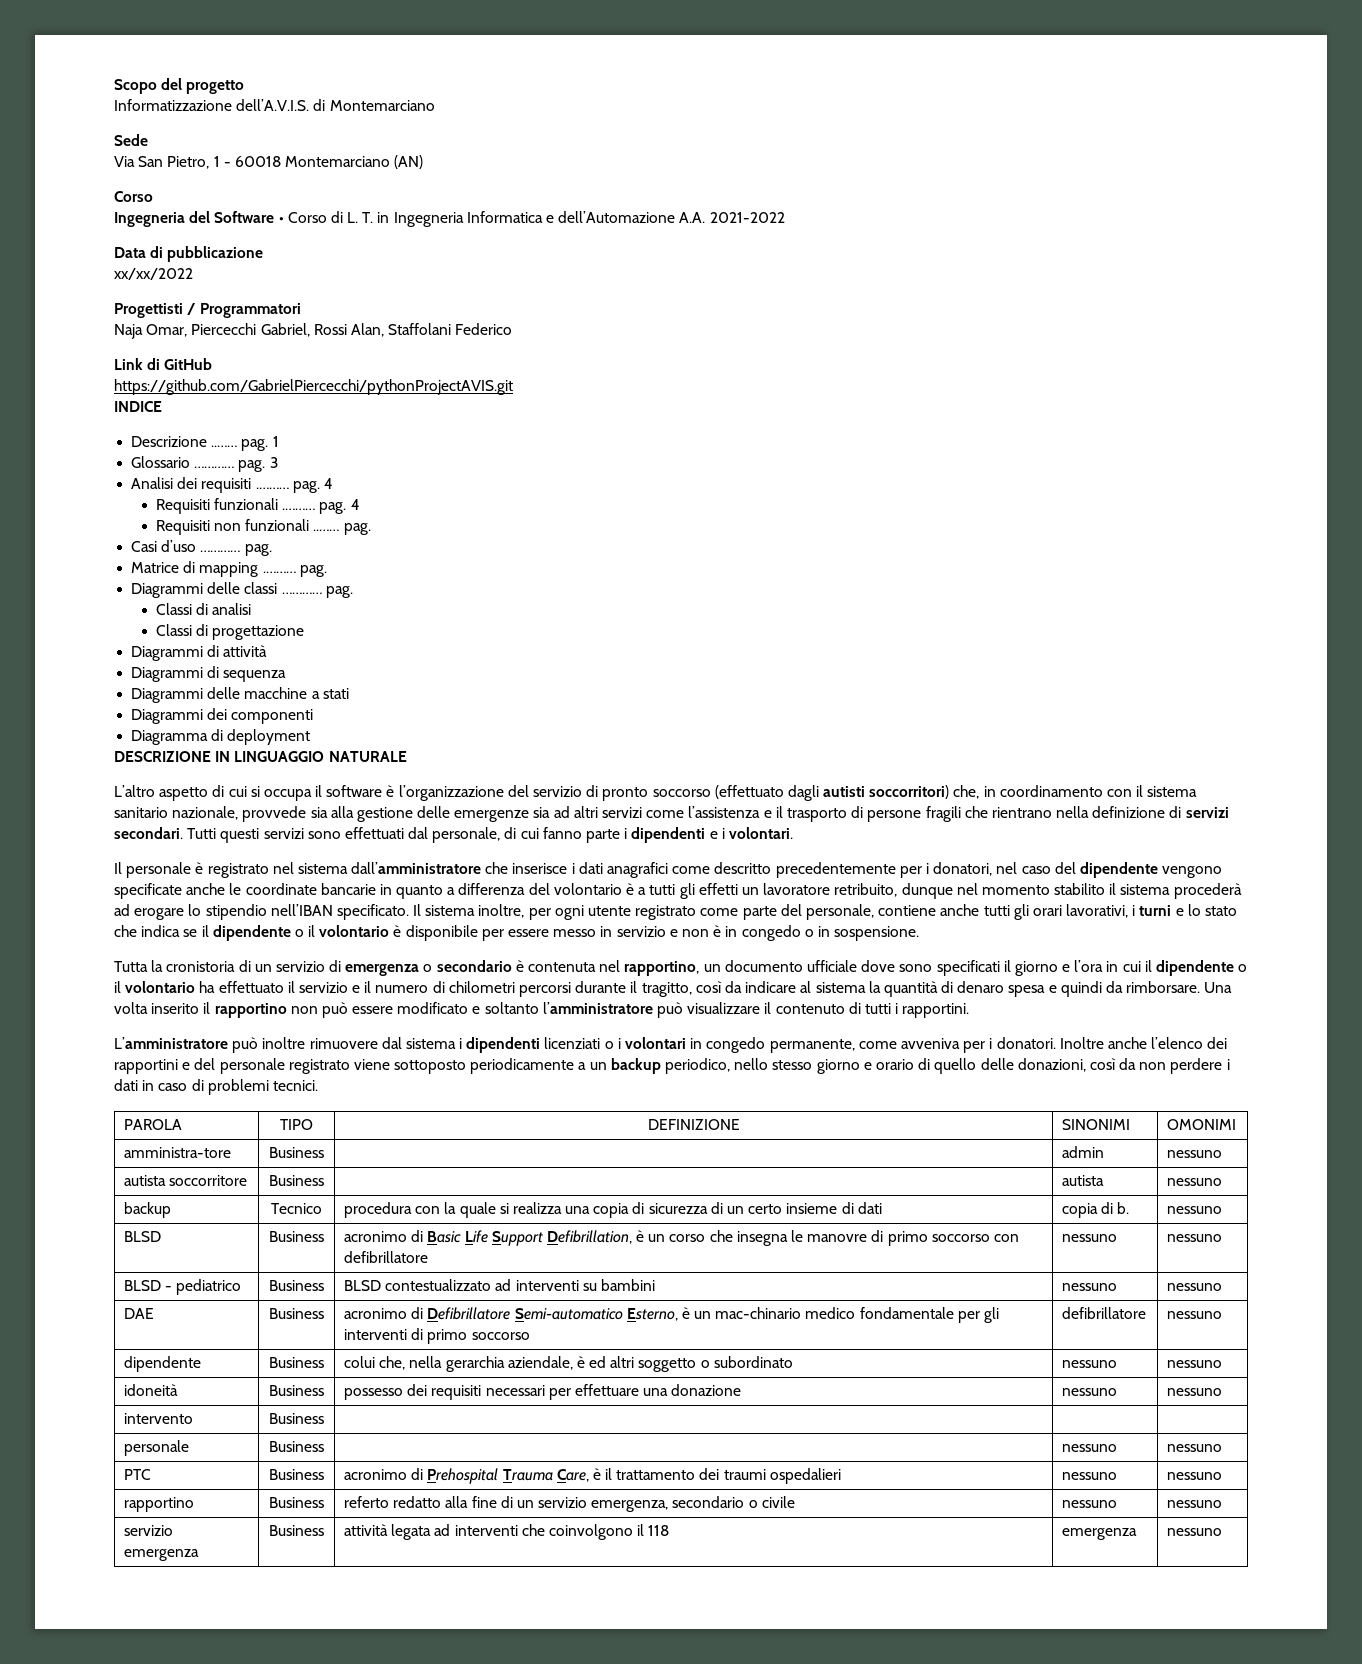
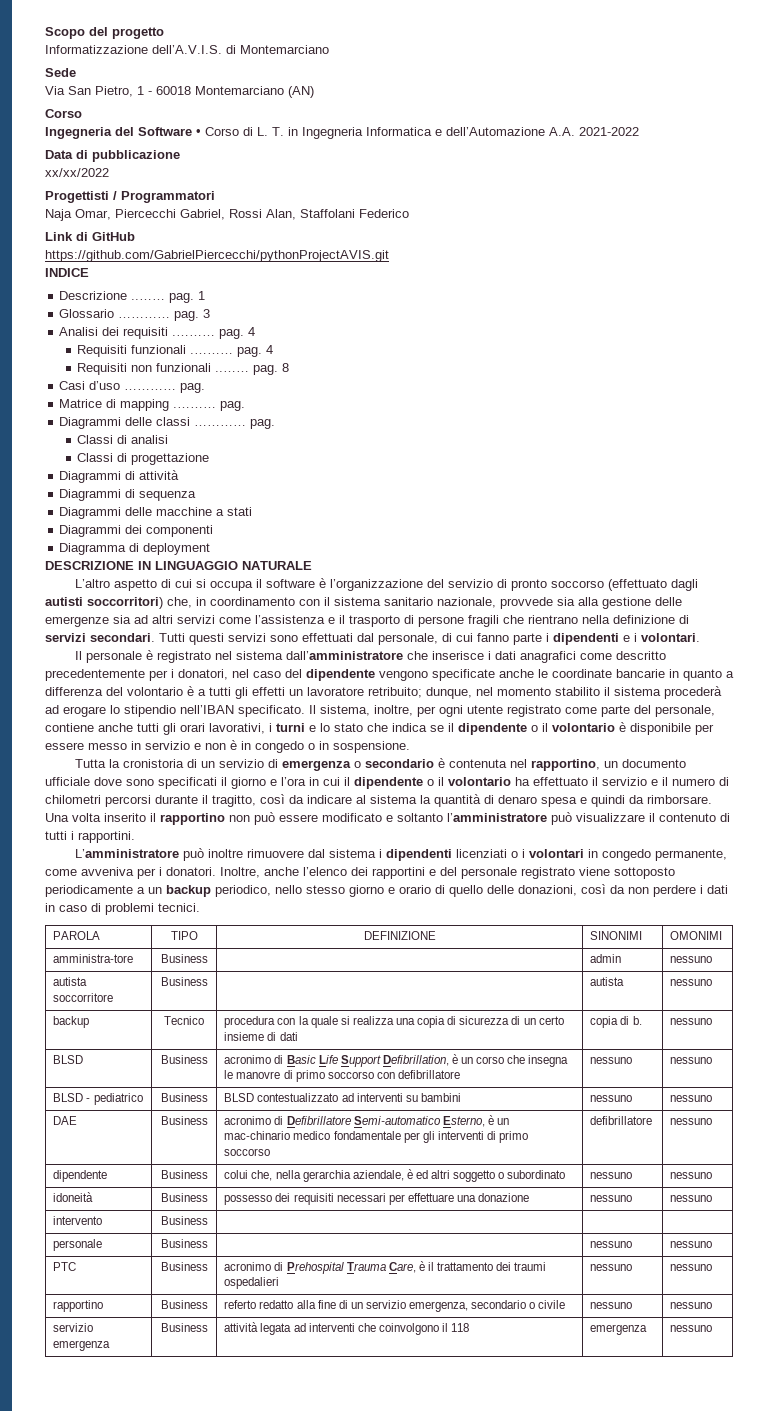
(371, 529) none -> [282,363,290,372] 8
[834,883,953,899] retribuito, dunque -> [368,687,472,699] retribuito; dunque,
[425,905,476,916] sistema -> [320,705,370,716] sistema,
[1059,1037,1104,1049] Inoltre -> [220,867,260,878] Inoltre,

